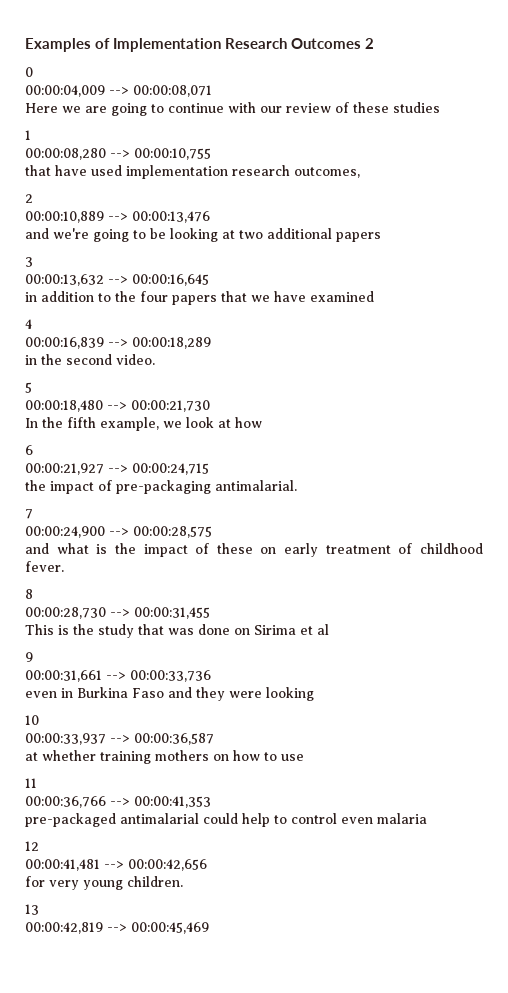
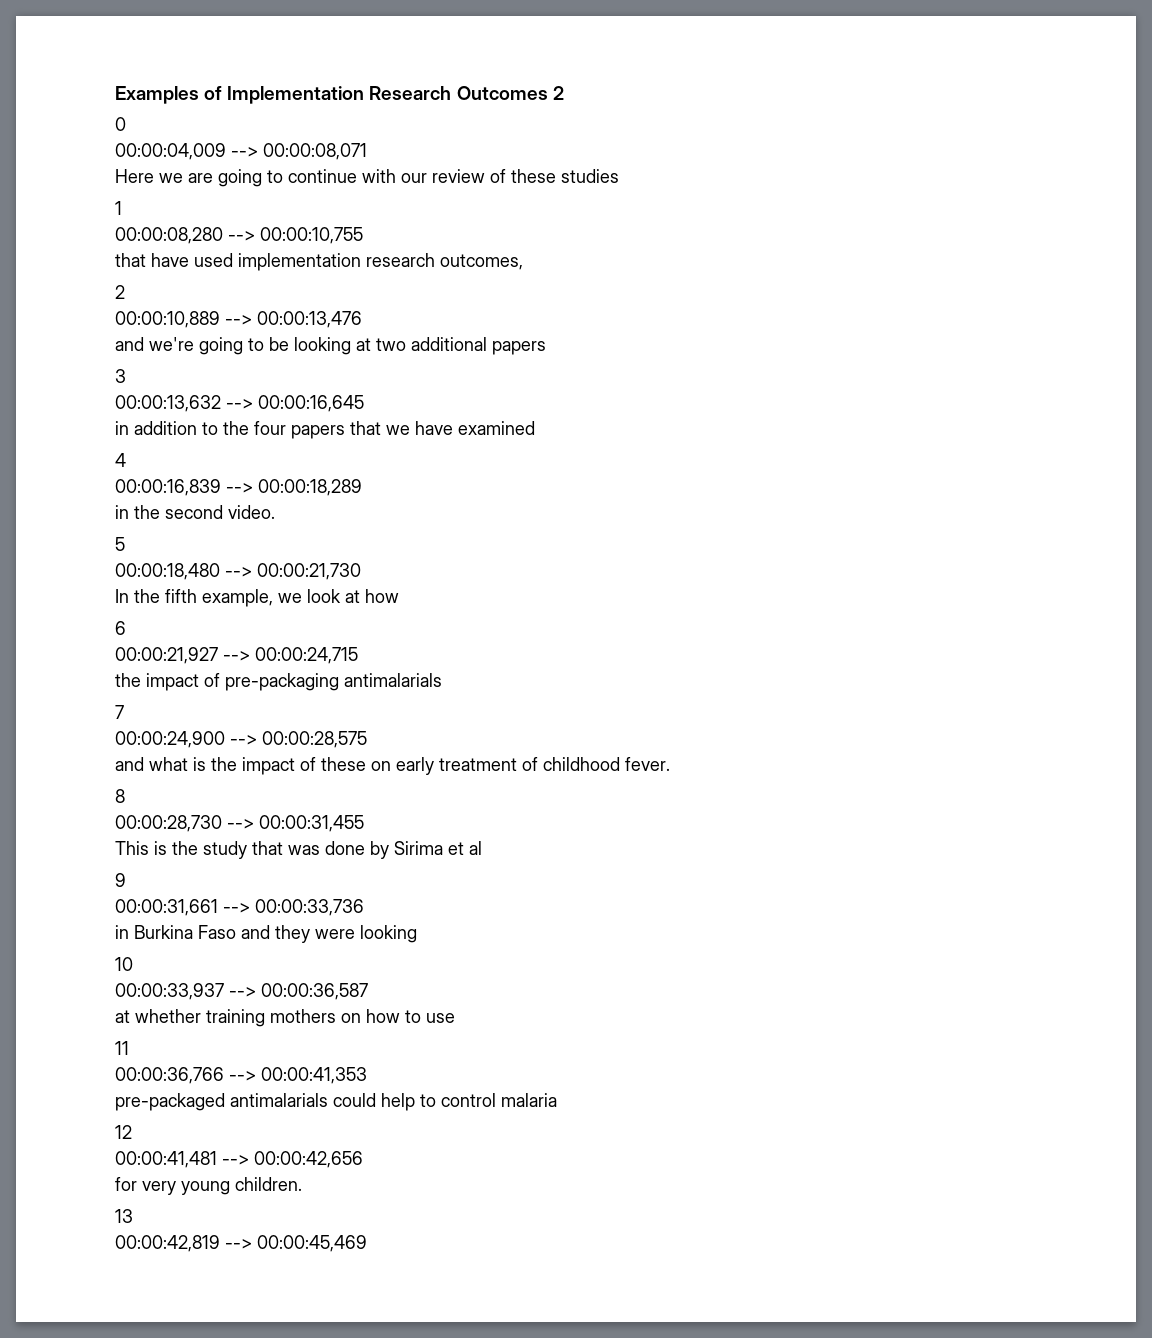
[215,480,297,491] antimalarial. -> [344,673,442,687] antimalarials
[234,628,250,635] on -> [370,841,389,859] by
[25,691,57,698] even -> (364, 907) none
[120,813,199,824] antimalarial -> [230,1093,328,1107] antimalarials
[341,817,373,824] even -> (496, 1100) none

